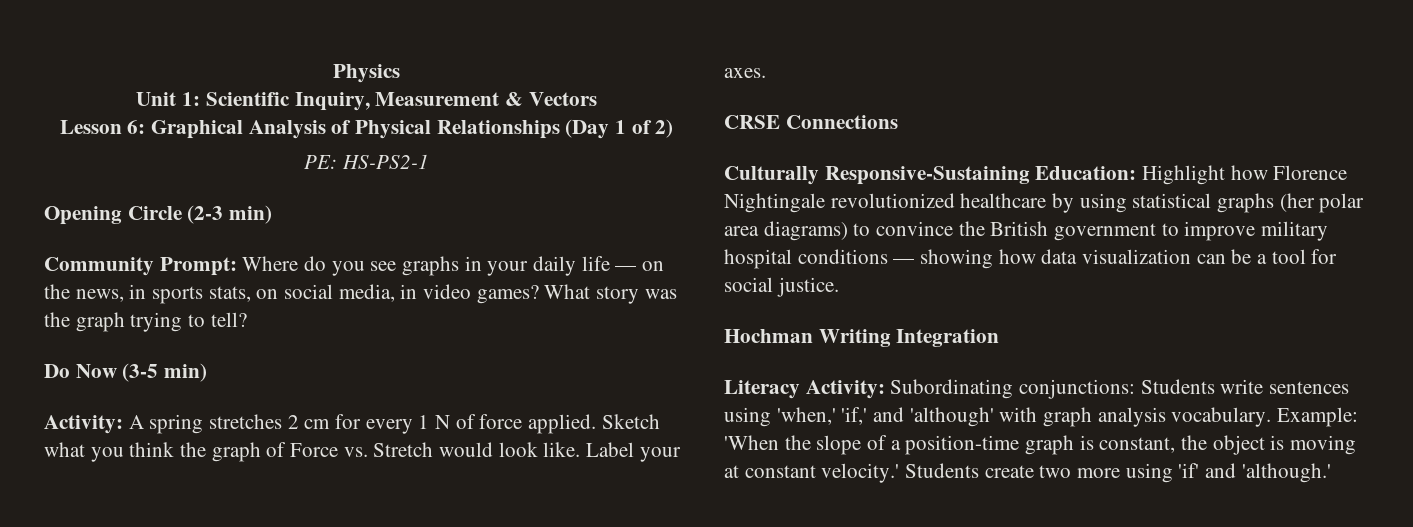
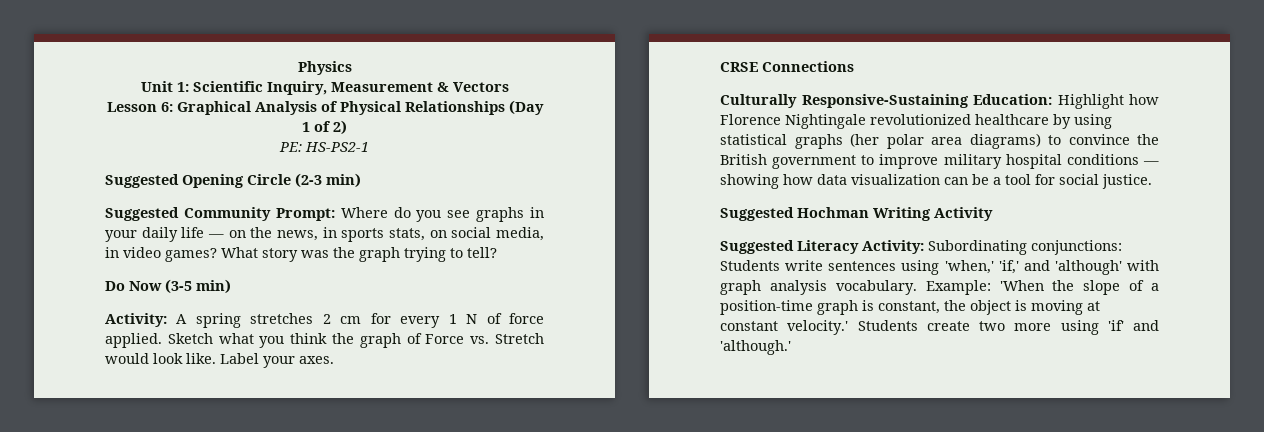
(429, 161) none -> [105,174,179,188] Suggested
(273, 214) none -> [105,207,179,221] Suggested
(839, 287) none -> [720,207,794,221] Suggested
[896,329,1000,347] Integration // -> [934,207,993,221] [720,240,794,254] Activity // Suggested

